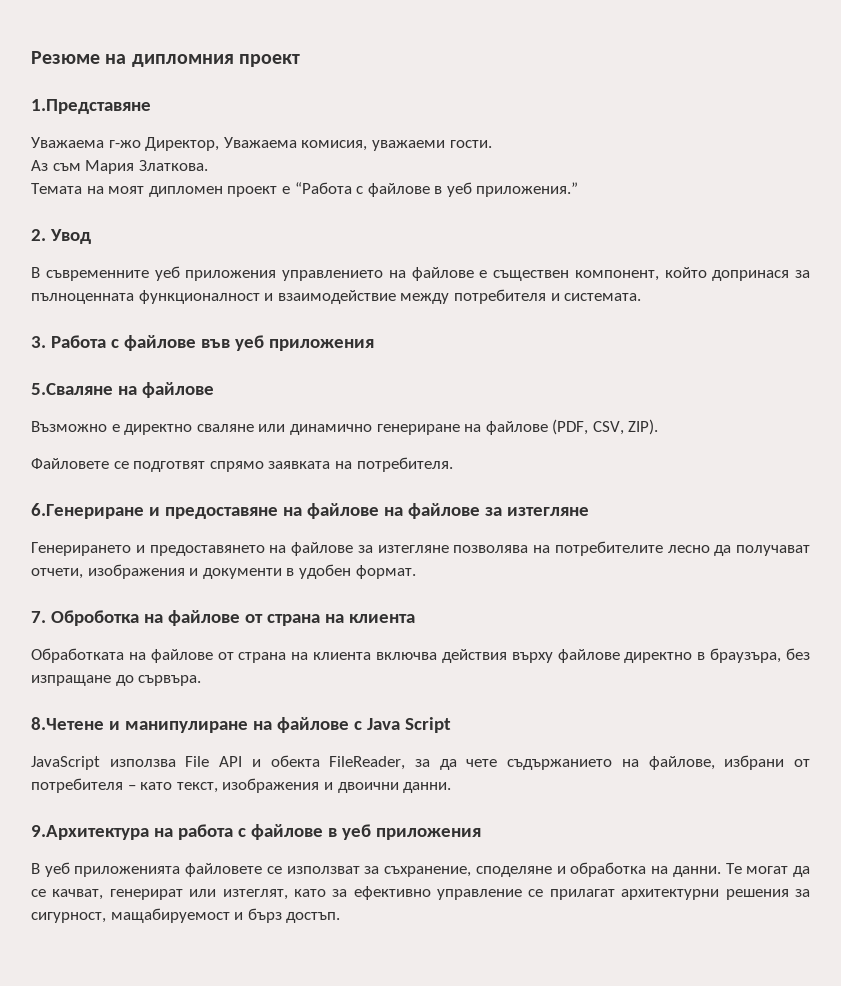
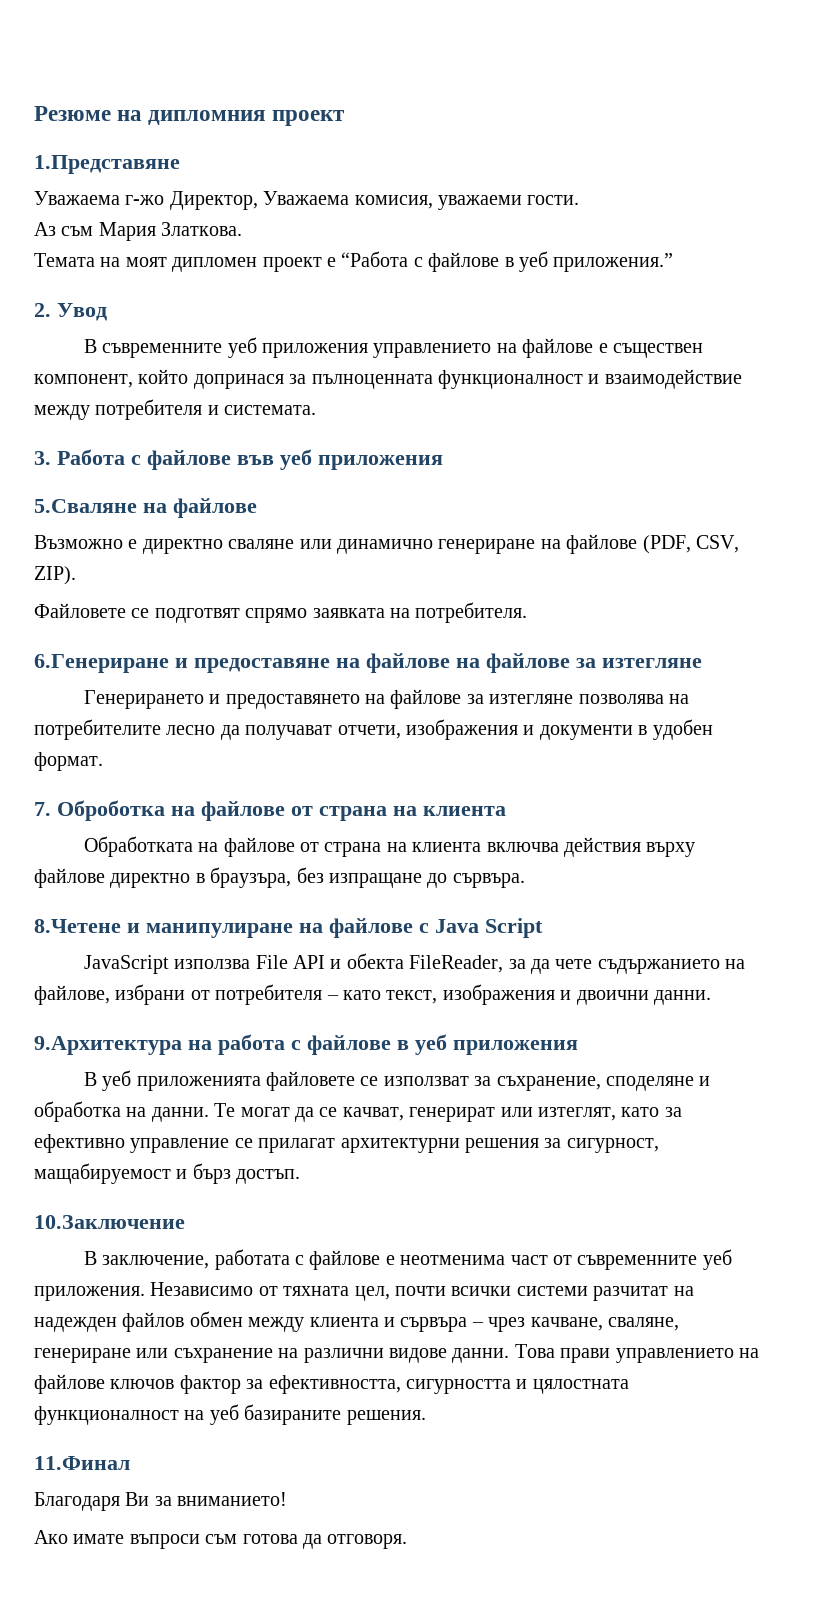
(341, 917) none -> [34,1215,185,1229] [83,1249,732,1270] [34,1282,694,1301] [34,1311,679,1332] [34,1344,759,1363] [34,1374,629,1394] [34,1404,426,1425] [34,1456,130,1470] [34,1492,288,1511] [34,1530,408,1549] // 10.Заключение // В заключение, работата с файлове е неотменима част от съвременните уеб приложения. Независимо от тяхната цел, почти всички системи разчитат на надежден файлов обмен между клиента и сървъра – чрез качване, сваляне, генериране или съхранение на различни видове данни. Това прави управлението на файлове ключов фактор за ефективността, сигурността и цялостната функционалност на уеб базираните решения. // 11.Финал // Благодаря Ви за вниманието! // Ако имате въпроси съм готова да отговоря.

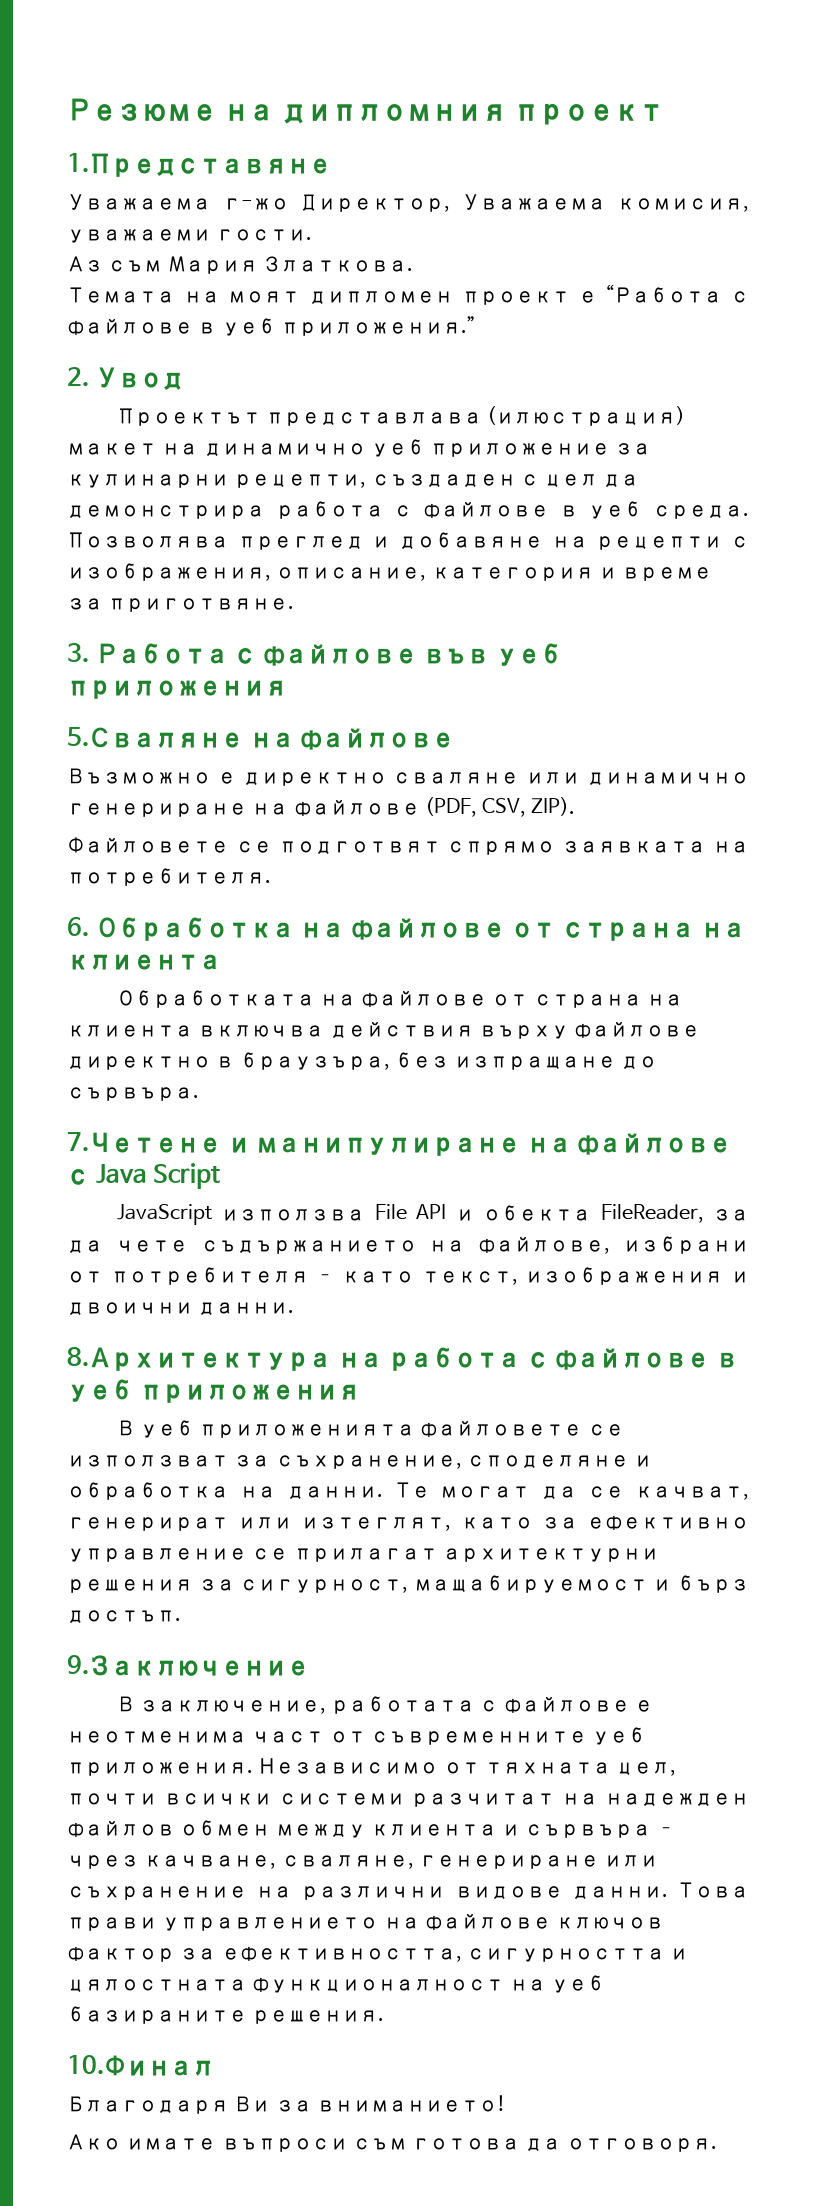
[83,337,704,358] [34,369,742,389] [34,399,317,420] В съвременните уеб приложения управлението на файлове е съществен компонент, който допринася за пълноценната функционалност и взаимодействие между потребителя и системата. -> [116,406,686,426] [67,439,652,457] [67,474,640,488] [67,501,749,519] [67,532,749,550] [67,563,713,581] [67,598,295,612] Проектът представлава (илюстрация) макет на динамично уеб приложение за кулинарни рецепти, създаден с цел да демонстрира работа с файлове в уеб среда. Позволява преглед и добавяне на рецепти с изображения, описание, категория и време за приготвяне.
[34,653,702,673] [83,689,690,709] [34,719,713,740] [34,752,103,771] [34,800,165,821] 6.Генериране и предоставяне на файлове на файлове за изтегляне // Генерирането и предоставянето на файлове за изтегляне позволява на потребителите лесно да получават отчети, изображения и документи в удобен формат. // 7. Оброботка -> [67,917,294,941] 6. Обработка
[34,919,121,933] 8.Четене -> [67,1132,221,1153] 7.Четене
[34,1036,182,1055] 9.Архитектура -> [67,1347,331,1371] 8.Архитектура
[34,1215,185,1229] 10.Заключение -> [67,1655,309,1676] 9.Заключение
[34,1456,130,1470] 11.Финал -> [67,2055,214,2076] 10.Финал

